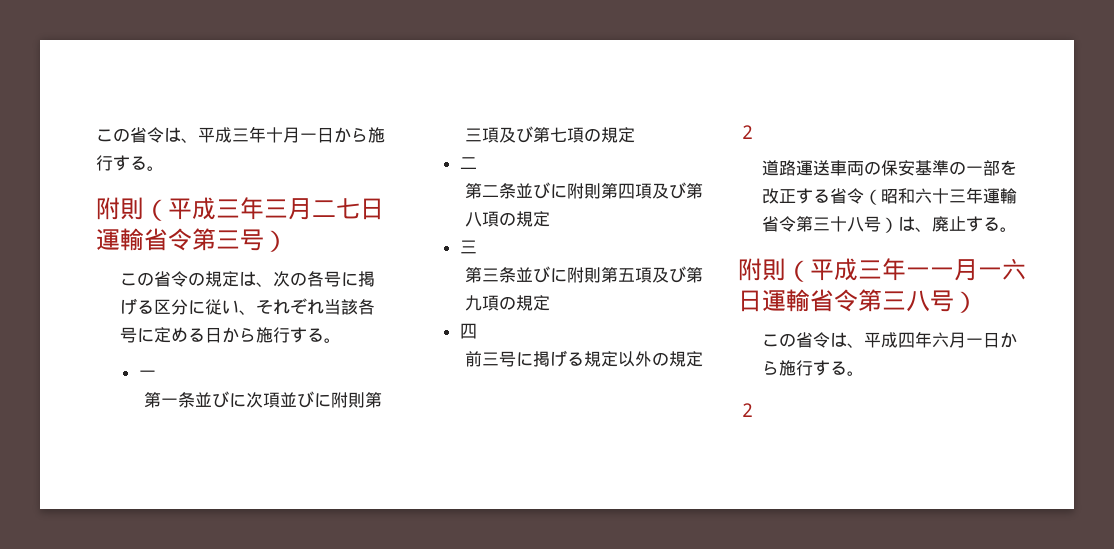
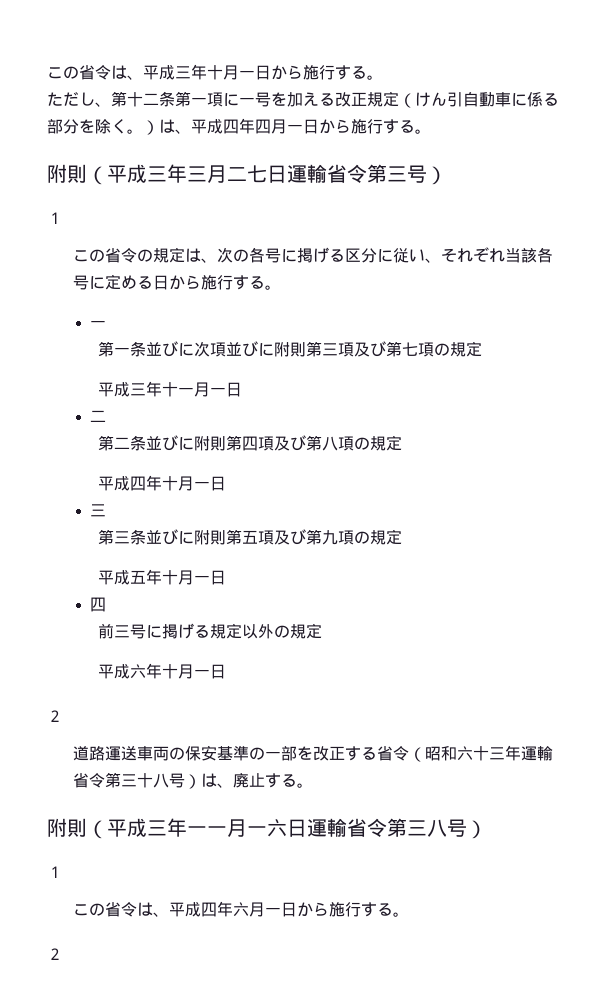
(164, 168) none -> [47,91,559,108] [47,118,431,135] // ただし、第十二条第一項に一号を加える改正規定（けん引自動車に係る部分を除く。）は、平成四年四月一日から施行する。
(288, 241) none -> [47,212,63,224] // １
(635, 135) none -> [98,381,243,397] // 平成三年十一月一日
(550, 219) none -> [98,475,227,491] // 平成四年十月一日
(550, 303) none -> [98,569,227,585] // 平成五年十月一日
(703, 359) none -> [98,663,227,679] // 平成六年十月一日
(978, 302) none -> [47,866,63,878] // １

